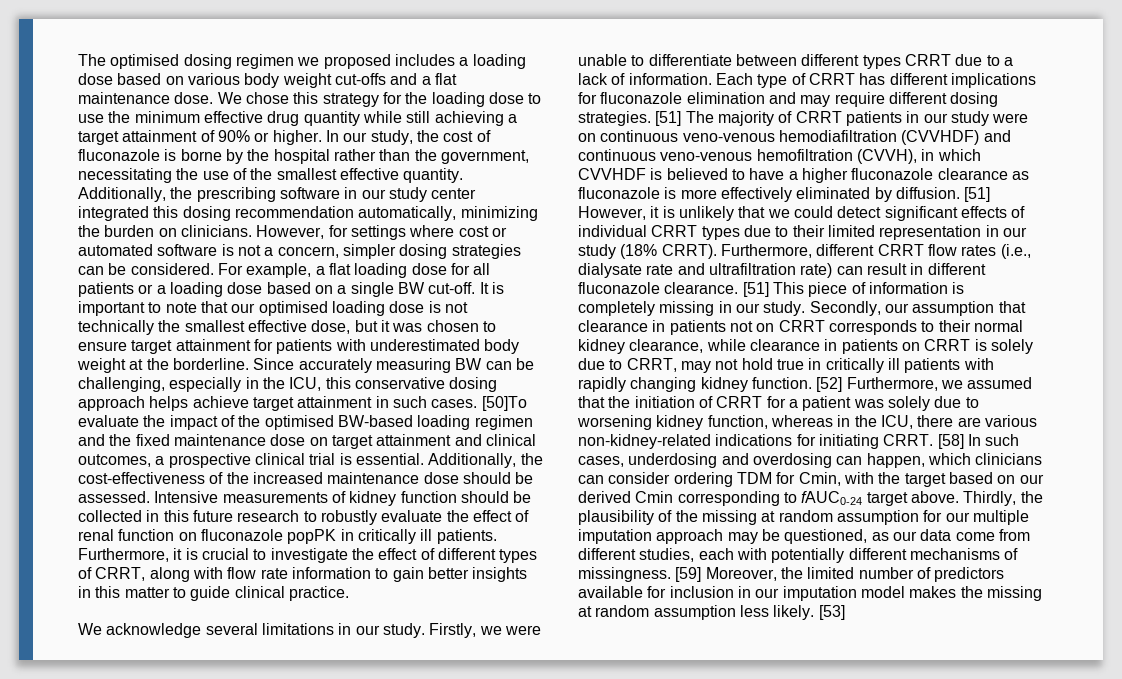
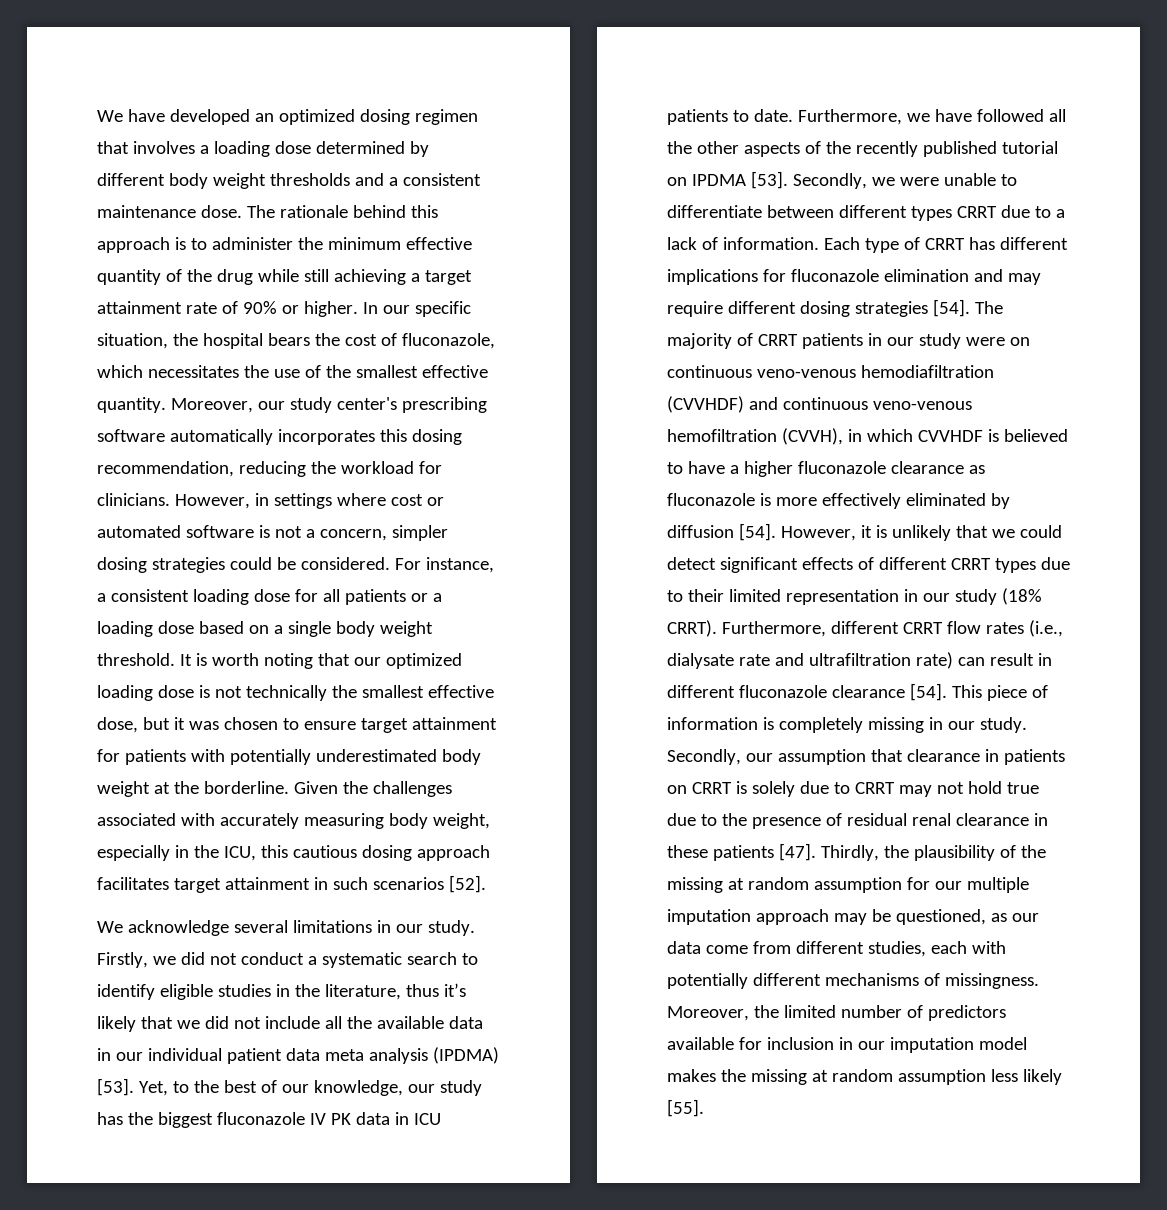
[78,54,526,69] [78,73,386,88] The optimised dosing regimen we proposed includes a loading dose based on various body weight cut-offs -> [97,109,478,125] [97,141,429,157] [97,173,350,189] We have developed an optimized dosing regimen that involves a loading dose determined by different body weight thresholds
[434,73,457,85] flat -> [402,173,481,186] consistent
[217,92,542,107] [78,111,360,126] We chose this strategy for the loading dose to use the minimum effective drug quantity -> [246,205,438,218] [97,237,472,253] [97,269,253,285] The rationale behind this approach is to administer the minimum effective quantity of the drug
(198, 136) none -> [185,302,217,314] rate
[370,130,491,145] [78,149,529,164] [78,168,172,183] study, the cost of fluconazole is borne by the hospital rather than the government, necessitating -> [414,301,471,317] [97,333,495,349] [97,365,239,378] specific situation, the hospital bears the cost of fluconazole, which necessitates
[78,187,477,202] [78,206,538,221] [78,225,177,237] Additionally, the prescribing software in our study center integrated this dosing recommendation automatically, minimizing the burden on -> [170,397,487,413] [97,429,462,445] [97,461,442,477] Moreover, our study center's prescribing software automatically incorporates this dosing recommendation, reducing the workload for
[328,225,348,237] for -> [254,493,269,506] in
[78,266,104,275] can -> [229,557,272,570] could
[246,263,351,278] example, a flat -> [425,557,494,573] [97,589,189,602] instance, a consistent
[397,282,504,294] [78,301,197,316] BW cut-off. It is important to note -> [335,621,433,637] [97,653,313,669] body weight threshold. It is worth noting
[258,301,328,316] optimised -> [385,653,462,669] optimized
(366, 345) none -> [229,749,311,765] potentially
[253,358,534,373] [78,377,165,392] Since accurately measuring BW can be challenging, -> [293,781,452,797] [97,813,490,829] Given the challenges associated with accurately measuring body weight,
[354,377,445,389] conservative -> [292,845,357,858] cautious
[149,396,249,411] helps achieve -> [97,877,169,890] facilitates
[431,396,527,411] [78,415,533,430] [78,434,536,449] [78,453,543,468] [78,472,534,484] [78,491,532,506] [78,510,530,525] [78,529,497,544] [78,548,538,563] [78,567,528,582] [78,586,349,601] cases. [50]To evaluate the impact of the optimised BW-based loading regimen and the fixed maintenance dose on target attainment and clinical outcomes, a prospective clinical trial is essential. Additionally, the cost-effectiveness of the increased maintenance dose should be assessed. Intensive measurements of kidney function should be collected in this future research to robustly evaluate the effect of renal function on fluconazole popPK in critically ill patients. Furthermore, it is crucial to investigate the effect of different types of CRRT, along with flow rate information to gain better insights in this matter to guide clinical practice. -> [372,875,486,893] scenarios [52].
(502, 630) none -> [180,952,478,968] [97,983,466,1000] [97,1016,483,1032] [97,1047,499,1064] [97,1078,482,1096] [97,1112,441,1128] [667,109,1066,125] [667,141,1058,157] [667,171,895,189] did not conduct a systematic search to identify eligible studies in the literature, thus it’s likely that we did not include all the available data in our individual patient data meta analysis (IPDMA) [53]. Yet, to the best of our knowledge, our study has the biggest fluconazole IV PK data in ICU patients to date. Furthermore, we have followed all the other aspects of the recently published tutorial on IPDMA [53]. Secondly, we
[578,111,682,126] strategies. [51] -> [854,299,970,317] strategies [54].
[895,187,991,202] diffusion. [51] -> [667,523,776,541] diffusion [54].
[578,225,647,237] individual -> [878,557,947,570] different
[664,282,769,297] clearance. [51] -> [831,683,947,701] clearance [54].
[729,320,1023,335] [578,339,898,354] not on CRRT corresponds to their normal kidney clearance, while clearance in patients -> (1065, 757) none
[626,358,677,372] CRRT, -> [854,782,895,794] CRRT
[808,358,994,373] [578,377,1033,392] [578,396,979,411] [577,415,1037,430] [578,434,1020,449] [578,453,1043,468] [578,472,1044,487] [578,491,959,506] in critically ill patients with rapidly changing kidney function. [52] Furthermore, we assumed that the initiation of CRRT for a patient was solely due to worsening kidney function, whereas in the ICU, there are various non-kidney-related indications for initiating CRRT. [58] In such cases, underdosing and overdosing can happen, which clinicians can consider ordering TDM for Cmin, with the target based on our derived Cmin corresponding to fAUC0-24 target above. -> [667,813,1048,829] [667,843,816,861] due to the presence of residual renal clearance in these patients [47].
[675,567,702,582] [59] -> (1039, 981) none
[773,605,845,620] likely. [53] -> [1022,1069,1062,1085] [667,1099,704,1117] likely [55].

